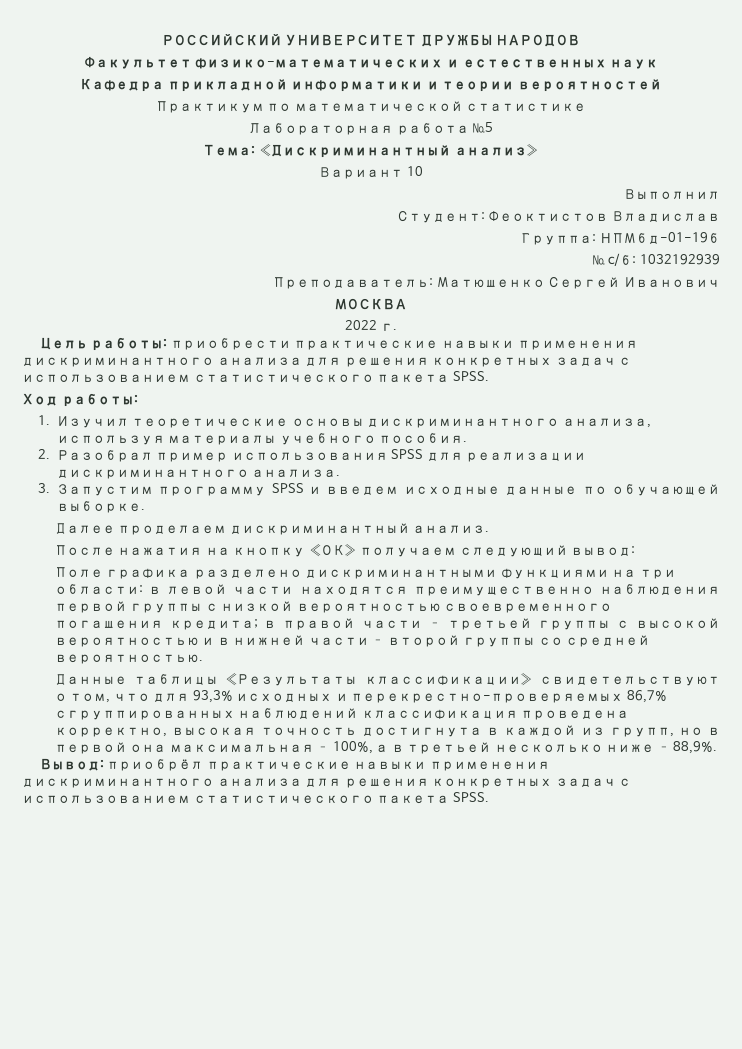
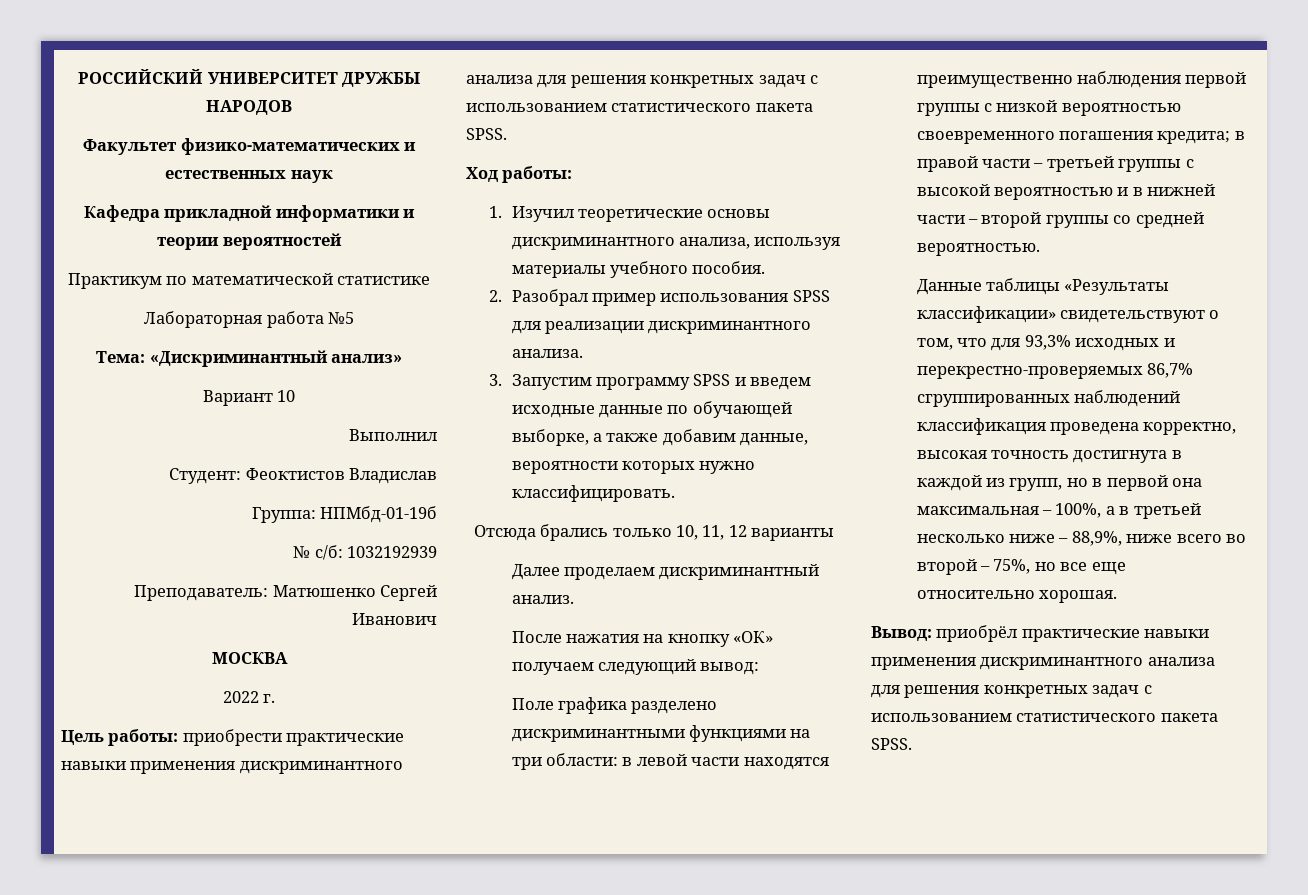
[56,501,145,513] выборке. -> [511,429,809,446] [511,461,756,474] [511,485,675,502] [473,524,835,541] выборке, а также добавим данные, вероятности которых нужно классифицировать. // Отсюда брались только 10, 11, 12 варианты
[673,741,718,754] 88,9%. -> [1071,531,1247,546] [916,559,1126,575] [916,590,1118,603] 88,9%, ниже всего во второй – 75%, но все еще относительно хорошая.

